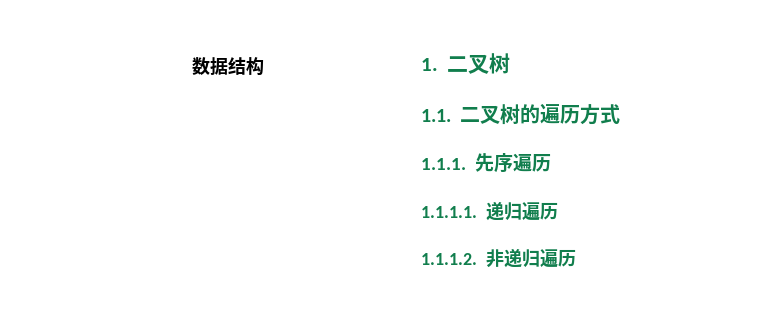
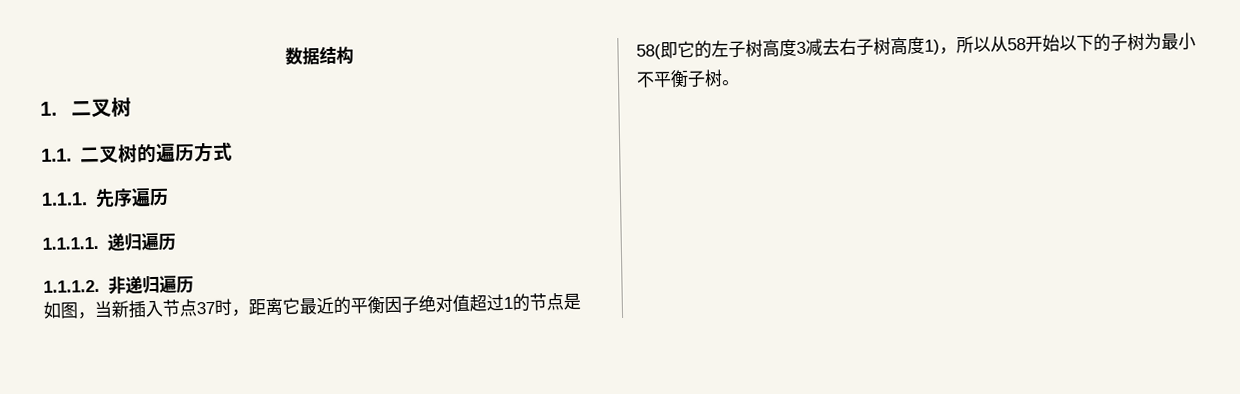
(576, 258) none -> [43,292,581,320] [636,32,1196,60] [636,69,740,89] // 如图，当新插入节点37时，距离它最近的平衡因子绝对值超过1的节点是58(即它的左子树高度3减去右子树高度1)，所以从58开始以下的子树为最小不平衡子树。

